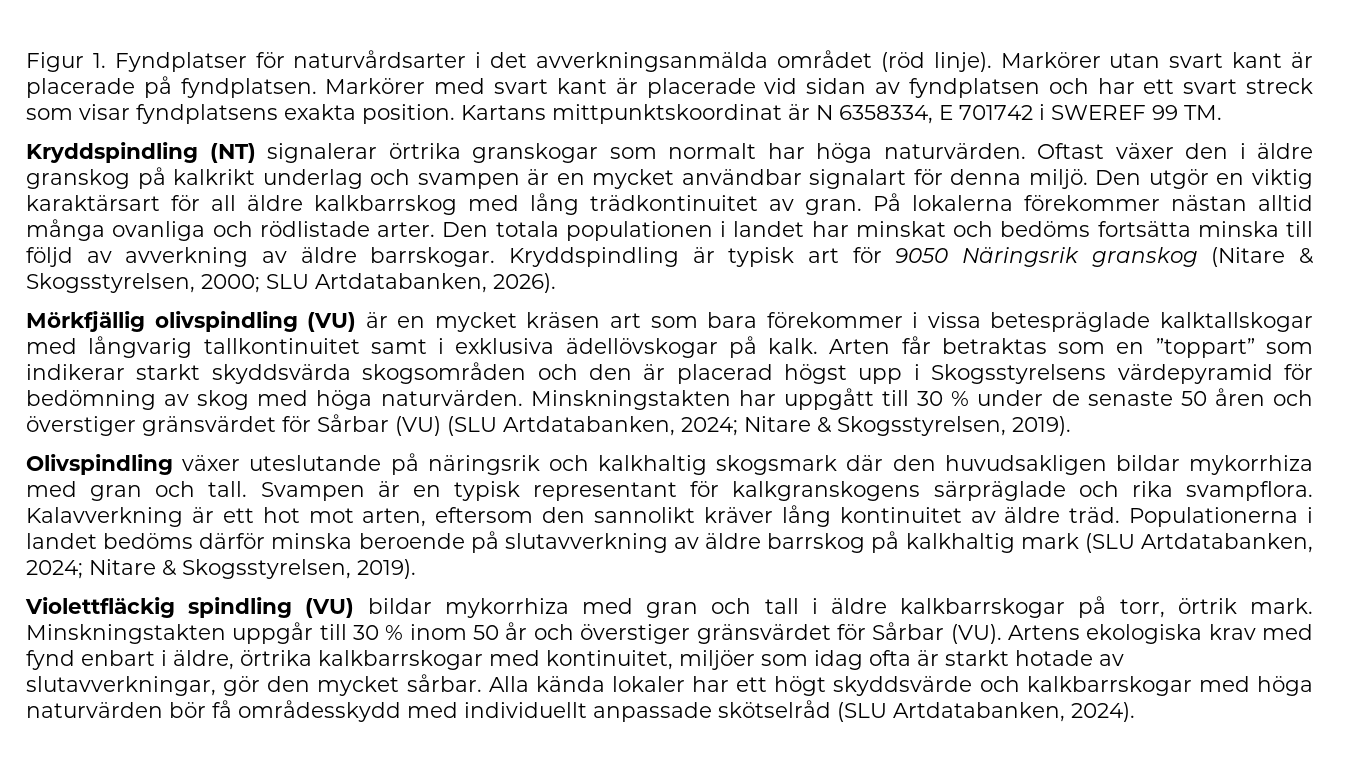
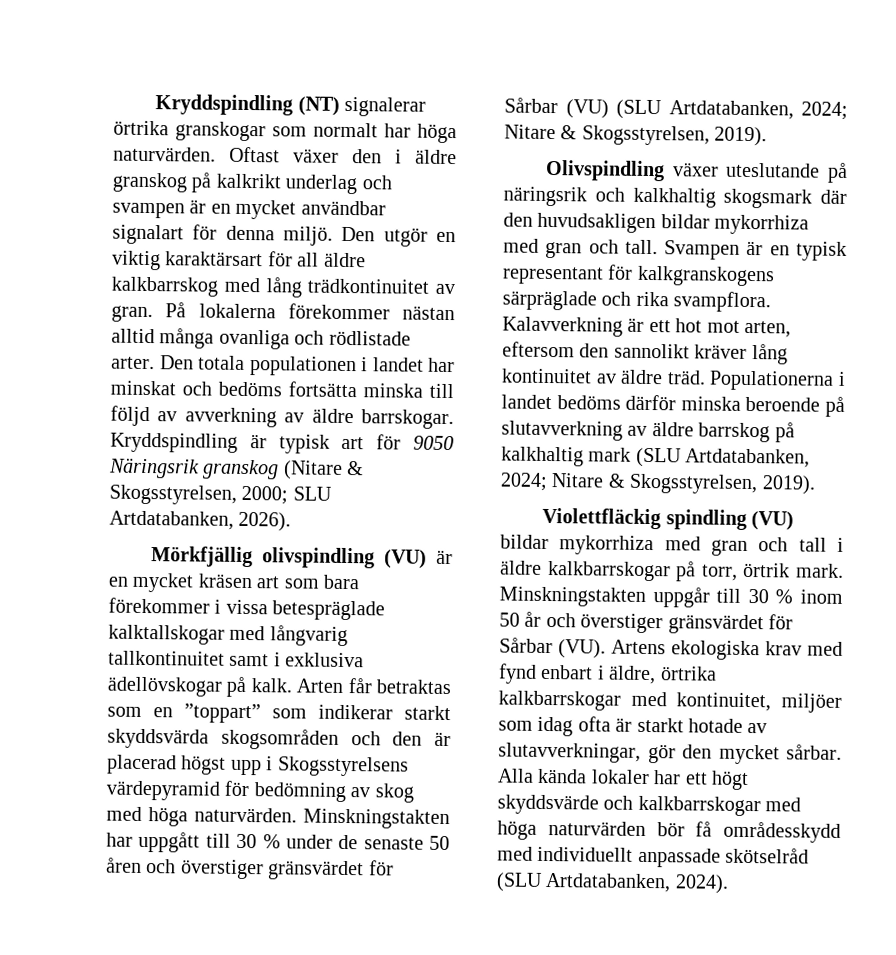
[26,50,1313,72] [26,76,1313,98] [26,104,1222,124] Figur 1. Fyndplatser för naturvårdsarter i det avverkningsanmälda området (röd linje). Markörer utan svart kant är placerade på fyndplatsen. Markörer med svart kant är placerade vid sidan av fyndplatsen och har ett svart streck som visar fyndplatsens exakta position. Kartans mittpunktskoordinat är N 6358334, E 701742 i SWEREF 99 TM. // -> (155, 105) none

